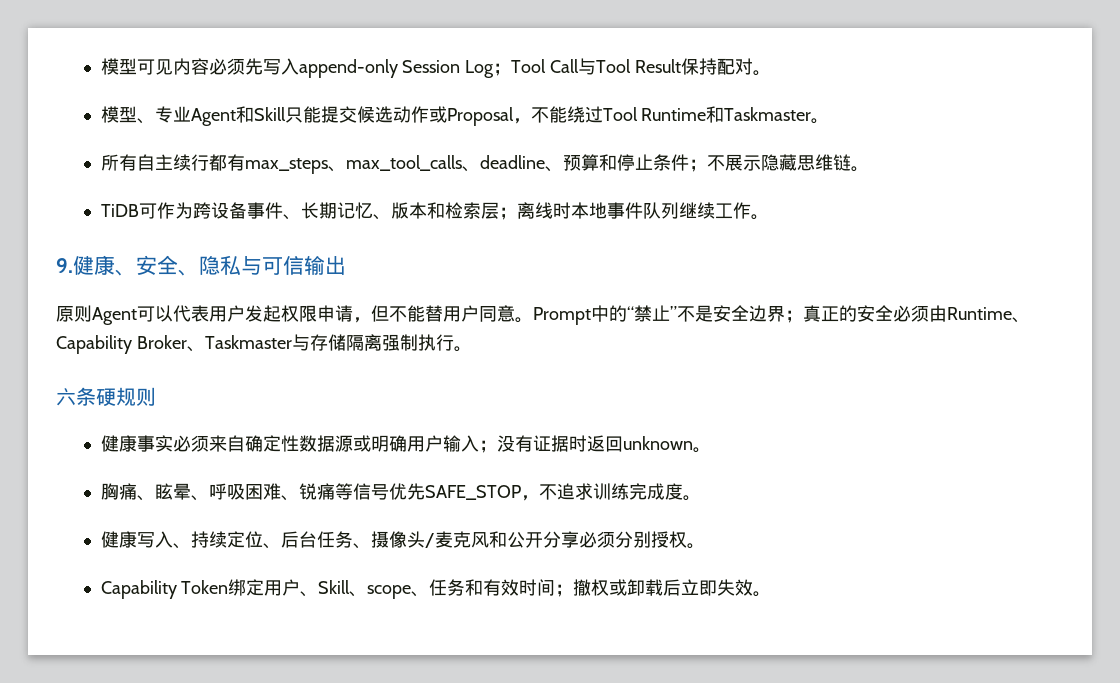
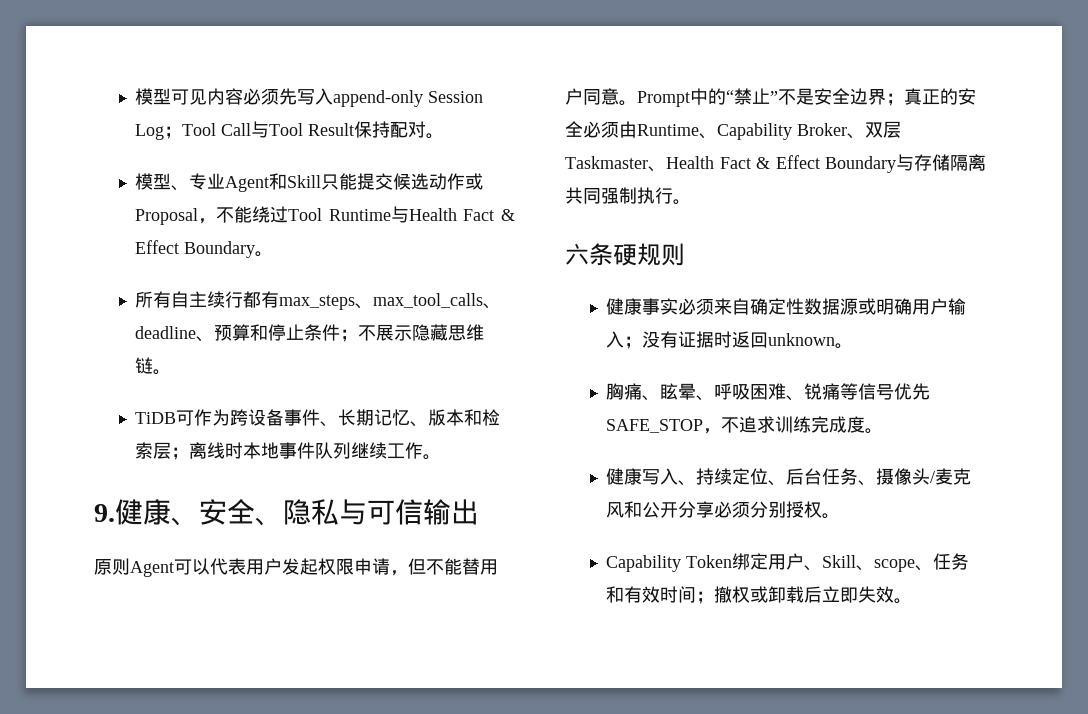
[706,106,812,123] 和Taskmaster -> [390,206,515,223] [135,240,256,258] 与Health Fact & Effect Boundary
[204,335,292,349] Taskmaster -> [865,121,901,138] [565,155,896,173] 双层Taskmaster、Health Fact & Effect Boundary
(382, 342) none -> [565,187,601,204] 共同

